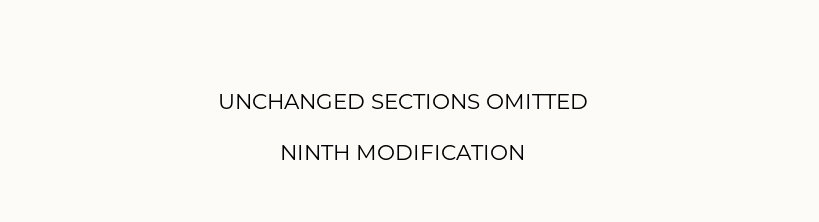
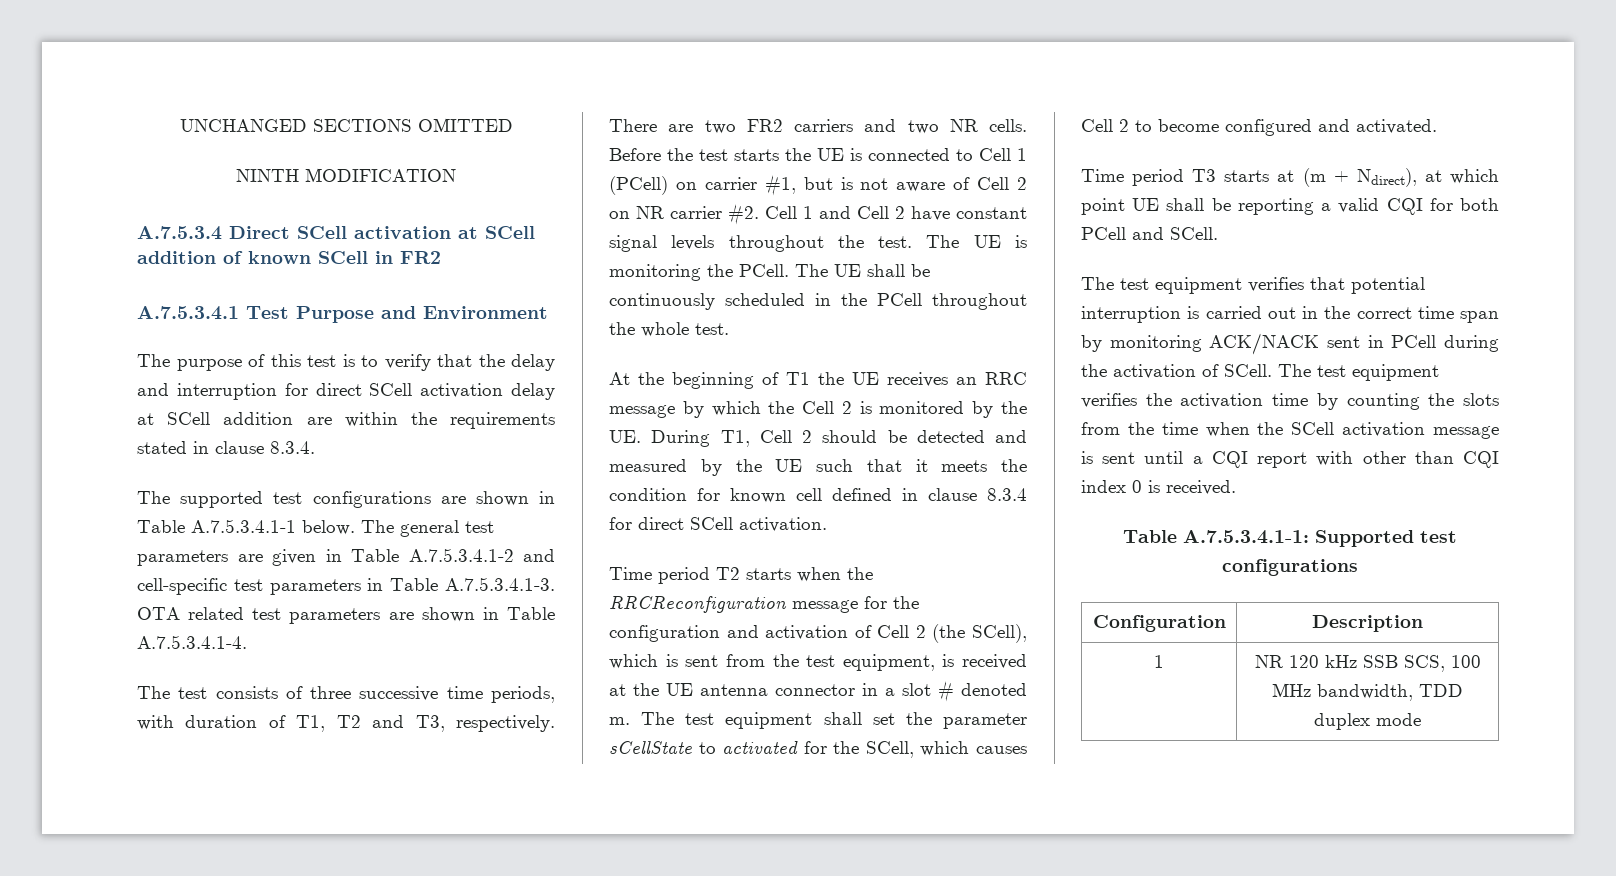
(525, 152) none -> [137,226,535,240] [137,251,441,264] [137,306,548,323] [137,354,555,371] [137,383,555,400] [137,412,555,429] [137,441,315,454] [137,491,555,508] [137,519,494,537] [137,548,555,566] [137,577,555,595] [137,607,555,624] [137,635,247,649] [137,686,555,703] [137,715,555,732] [609,119,1027,134] [609,148,1027,161] [609,175,1027,196] [609,204,1027,225] [609,235,1027,252] [609,264,930,281] [609,293,1027,310] [609,322,729,337] [609,372,1027,389] [609,401,1027,418] [609,430,1027,447] [609,459,1027,476] [609,488,1027,503] [609,517,827,532] [609,567,873,584] [609,596,919,613] [609,624,1027,643] [609,654,1027,671] [609,681,1027,702] [609,712,1027,729] [609,741,1027,758] [1081,119,1437,136] [1081,168,1499,187] [1081,198,1499,215] [1081,227,1218,240] [1081,277,1425,294] [1081,306,1499,323] [1081,333,1499,355] [1081,364,1439,381] [1081,393,1499,410] [1081,422,1499,439] [1081,451,1499,468] [1081,480,1236,495] [1123,530,1457,547] [1222,559,1358,576] [1092,615,1226,632] [1312,615,1423,632] [1154,655,1164,668] [1254,655,1481,672] [1272,683,1463,701] [1314,713,1421,730] // A.7.5.3.4 Direct SCell activation at SCell addition of known SCell in FR2 // A.7.5.3.4.1 Test Purpose and Environment // The purpose of this test is to verify that the delay and interruption for direct SCell activation delay at SCell addition are within the requirements stated in clause 8.3.4. // The supported test configurations are shown in Table A.7.5.3.4.1-1 below. The general test parameters are given in Table A.7.5.3.4.1-2 and cell-specific test parameters in Table A.7.5.3.4.1-3. OTA related test parameters are shown in Table A.7.5.3.4.1-4. // The test consists of three successive time periods, with duration of T1, T2 and T3, respectively. There are two FR2 carriers and two NR cells. Before the test starts the UE is connected to Cell 1 (PCell) on carrier #1, but is not aware of Cell 2 on NR carrier #2. Cell 1 and Cell 2 have constant signal levels throughout the test. The UE is monitoring the PCell. The UE shall be continuously scheduled in the PCell throughout the whole test. // At the beginning of T1 the UE receives an RRC message by which the Cell 2 is monitored by the UE. During T1, Cell 2 should be detected and measured by the UE such that it meets the condition for known cell defined in clause 8.3.4 for direct SCell activation. // Time period T2 starts when the RRCReconfiguration message for the configuration and activation of Cell 2 (the SCell), which is sent from the test equipment, is received at the UE antenna connector in a slot # denoted m. The test equipment shall set the parameter sCellState to activated for the SCell, which causes Cell 2 to become configured and activated. // Time period T3 starts at (m + Ndirect), at which point UE shall be reporting a valid CQI for both PCell and SCell. // The test equipment verifies that potential interruption is carried out in the correct time span by monitoring ACK/NACK sent in PCell during the activation of SCell. The test equipment verifies the activation time by counting the slots from the time when the SCell activation message is sent until a CQI report with other than CQI index 0 is received. // Table A.7.5.3.4.1-1: Supported test configurations // Configuration | Description // 1 | NR 120 kHz SSB SCS, 100 MHz bandwidth, TDD duplex mode

